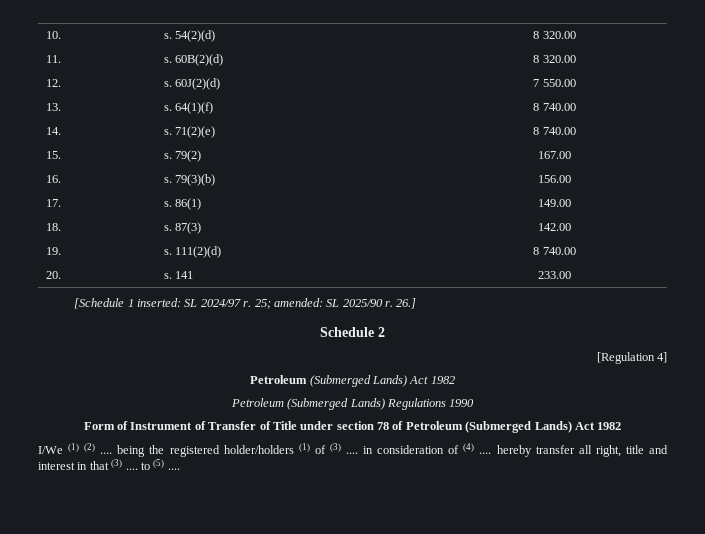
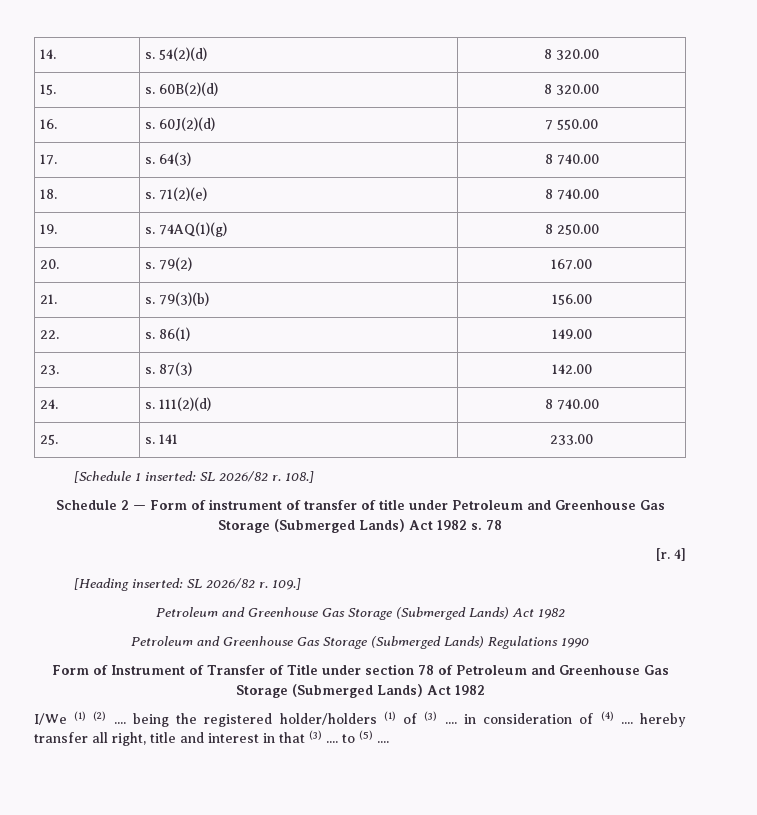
[46,31,62,39] 10. -> [40,49,57,59] 14.
[46,55,62,63] 11. -> [40,84,57,95] 15.
[46,79,62,87] 12. -> [40,119,58,129] 16.
[46,103,62,111] [164,102,214,114] [533,103,576,111] [46,127,62,135] 13. | s. 64(1)(f) | 8 740.00 // 14. -> [40,154,58,165] [145,152,192,166] [544,154,599,165] [40,189,58,199] 17. | s. 64(3) | 8 740.00 // 18.
[46,151,62,159] 15. -> [40,224,58,234] [145,222,228,237] [544,224,599,235] [40,259,60,269] 19. | s. 74AQ(1)(g) | 8 250.00 // 20.
[46,175,62,183] 16. -> [40,294,58,304] 21.
[46,199,62,207] 17. -> [40,330,60,339] 22.
[46,223,62,231] 18. -> [40,365,60,375] 23.
[46,247,62,255] 19. -> [40,399,59,409] 24.
[46,271,62,279] 20. -> [40,434,59,445] 25.
[200,298,417,309] [320,327,385,337] [596,352,667,364] [250,375,308,384] 2024/97 r. 25; amended: SL 2025/90 r. 26.] // Schedule 2 // [Regulation 4] // Petroleum -> [218,471,314,483] [55,499,665,510] [218,519,502,533] [656,548,686,561] [73,578,301,591] [155,607,392,620] 2026/82 r. 108.] // Schedule 2 — Form of instrument of transfer of title under Petroleum and Greenhouse Gas Storage (Submerged Lands) Act 1982 s. 78 // [r. 4] // [Heading inserted: SL 2026/82 r. 109.] // Petroleum and Greenhouse Gas Storage
(284, 402) none -> [197,636,367,649] and Greenhouse Gas Storage
(463, 425) none -> [530,665,669,675] [235,685,288,698] and Greenhouse Gas Storage

